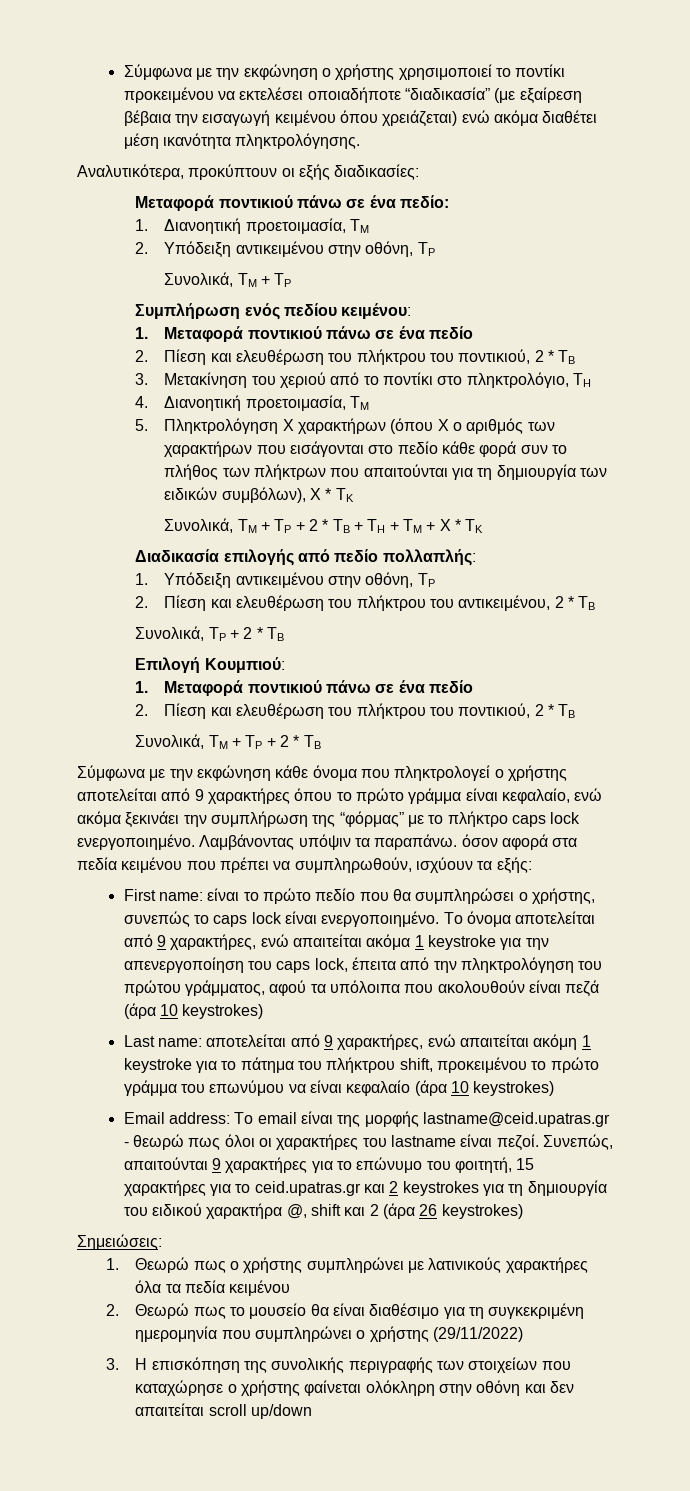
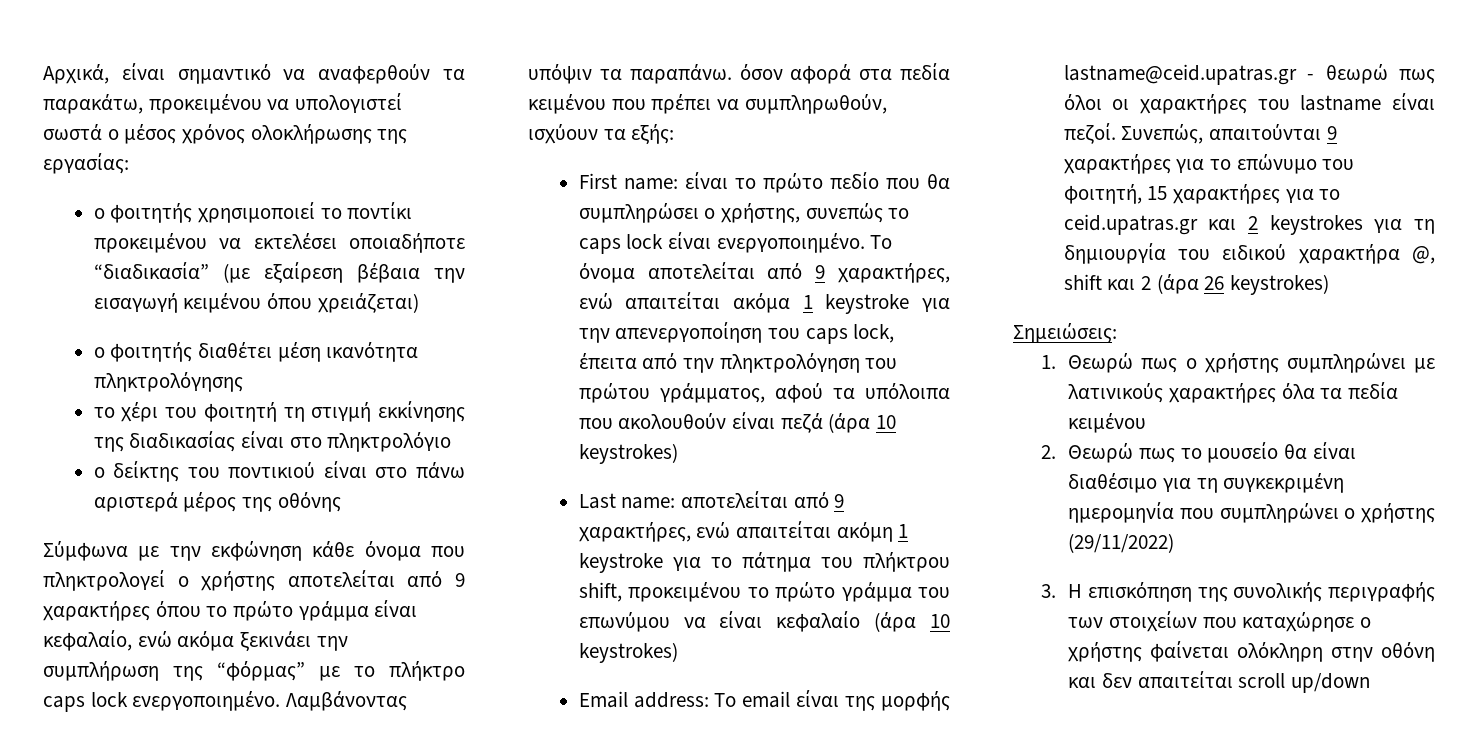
[123,64,395,80] Σύμφωνα με την εκφώνηση ο χρήστης -> [43,63,465,84] [43,93,403,114] [43,124,408,144] [43,153,129,174] [93,203,193,223] Αρχικά, είναι σημαντικό να αναφερθούν τα παρακάτω, προκειμένου να υπολογιστεί σωστά ο μέσος χρόνος ολοκλήρωσης της εργασίας: // ο φοιτητής
[461,110,538,126] ενώ ακόμα -> [93,342,193,362] // ο φοιτητής
[235,133,361,149] [77,164,420,181] [135,195,449,211] [135,218,370,234] [135,241,435,258] [164,272,292,287] [135,303,412,320] [135,326,474,342] [135,349,576,365] [135,372,591,388] [135,395,370,411] [135,418,555,434] [164,441,567,457] [164,464,607,480] [164,487,354,503] [164,518,484,533] [135,549,476,566] [135,572,435,589] [135,595,596,611] [135,626,284,641] [135,657,285,673] [135,680,474,696] [135,703,576,719] [135,734,321,749] πληκτρολόγησης. // Αναλυτικότερα, προκύπτουν οι εξής διαδικασίες: // Μεταφορά ποντικιού πάνω σε ένα πεδίο: // 1. Διανοητική προετοιμασία, ΤΜ // 2. Υπόδειξη αντικειμένου στην οθόνη, ΤΡ // Συνολικά, ΤΜ + ΤΡ // Συμπλήρωση ενός πεδίου κειμένου: // 1. Μεταφορά ποντικιού πάνω σε ένα πεδίο // 2. Πίεση και ελευθέρωση του πλήκτρου του ποντικιού, 2 * ΤΒ // 3. Μετακίνηση του χεριού από το ποντίκι στο πληκτρολόγιο, ΤΗ // 4. Διανοητική προετοιμασία, ΤΜ // 5. Πληκτρολόγηση Χ χαρακτήρων (όπου Χ ο αριθμός των χαρακτήρων που εισάγονται στο πεδίο κάθε φορά συν το πλήθος των πλήκτρων που απαιτούνται για τη δημιουργία των ειδικών συμβόλων), X * TK // Συνολικά, ΤΜ + ΤΡ + 2 * ΤΒ + ΤΗ + ΤΜ + X * TK // Διαδικασία επιλογής από πεδίο πολλαπλής: // 1. Υπόδειξη αντικειμένου στην οθόνη, ΤΡ // 2. Πίεση και ελευθέρωση του πλήκτρου του αντικειμένου, 2 * ΤΒ // Συνολικά, ΤΡ + 2 * ΤΒ // Επιλογή Κουμπιού: // 1. Μεταφορά ποντικιού πάνω σε ένα πεδίο // 2. Πίεση και ελευθέρωση του πλήκτρου του ποντικιού, 2 * ΤΒ // Συνολικά, ΤΜ + ΤΡ + 2 * ΤΒ -> [93,372,243,392] [93,401,466,422] [93,431,452,452] [93,461,465,482] [93,492,341,512] πληκτρολόγησης // το χέρι του φοιτητή τη στιγμή εκκίνησης της διαδικασίας είναι στο πληκτρολόγιο // ο δείκτης του ποντικιού είναι στο πάνω αριστερά μέρος της οθόνης

